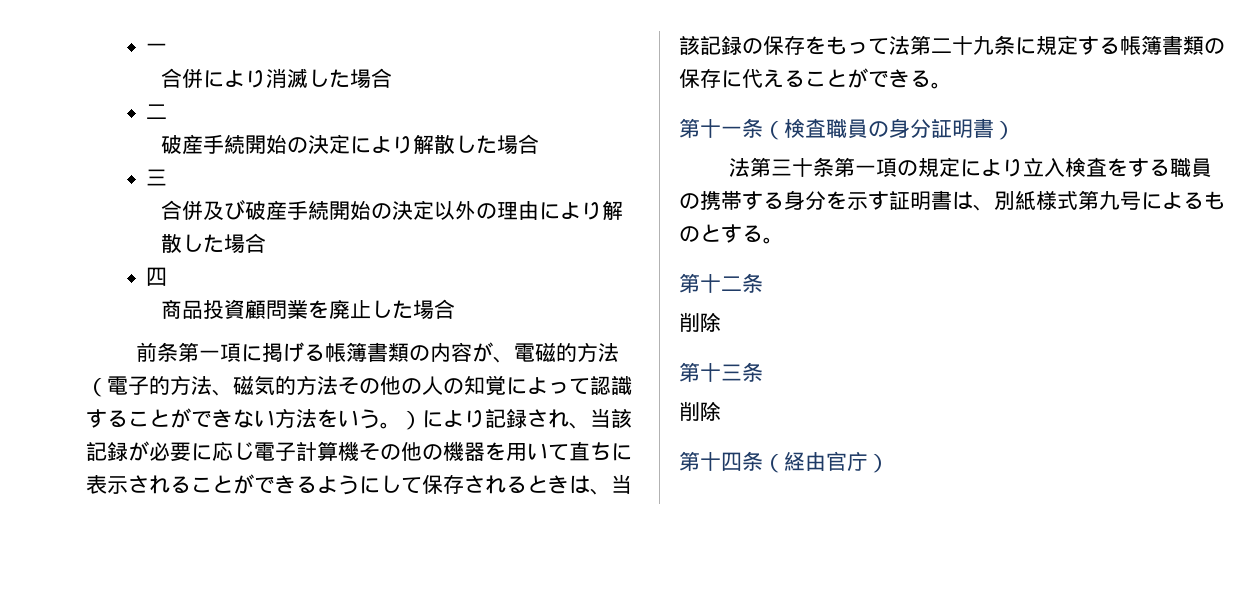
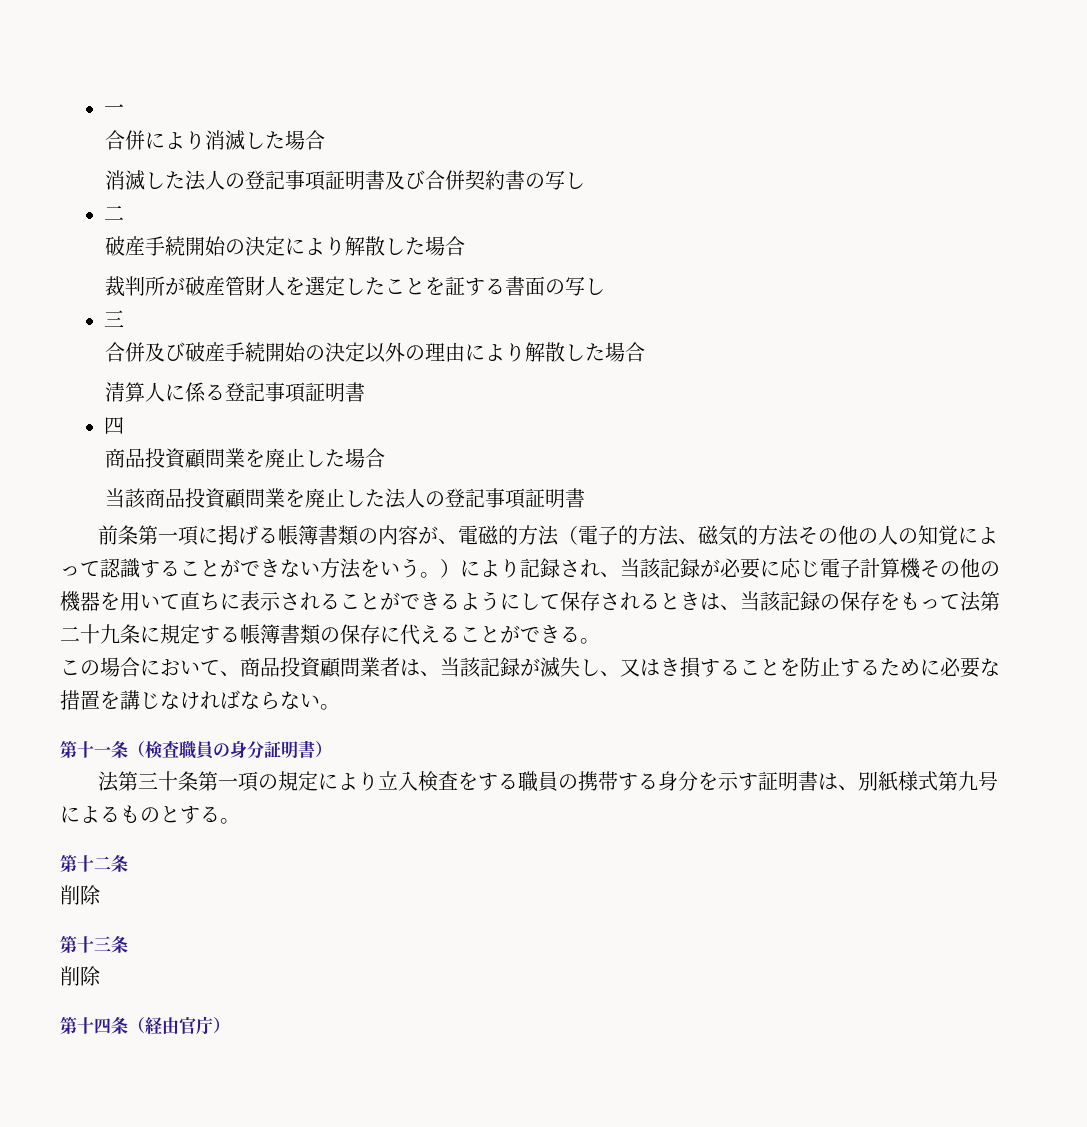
(393, 78) none -> [104,170,585,191] // 消滅した法人の登記事項証明書及び合併契約書の写し
(540, 144) none -> [104,276,605,297] // 裁判所が破産管財人を選定したことを証する書面の写し
(267, 243) none -> [104,382,365,403] // 清算人に係る登記事項証明書
(456, 309) none -> [104,488,585,509] // 当該商品投資顧問業を廃止した法人の登記事項証明書
(952, 85) none -> [60,657,1000,678] [60,690,340,710] // この場合において、商品投資顧問業者は、当該記録が滅失し、又はき損することを防止するために必要な措置を講じなければならない。

